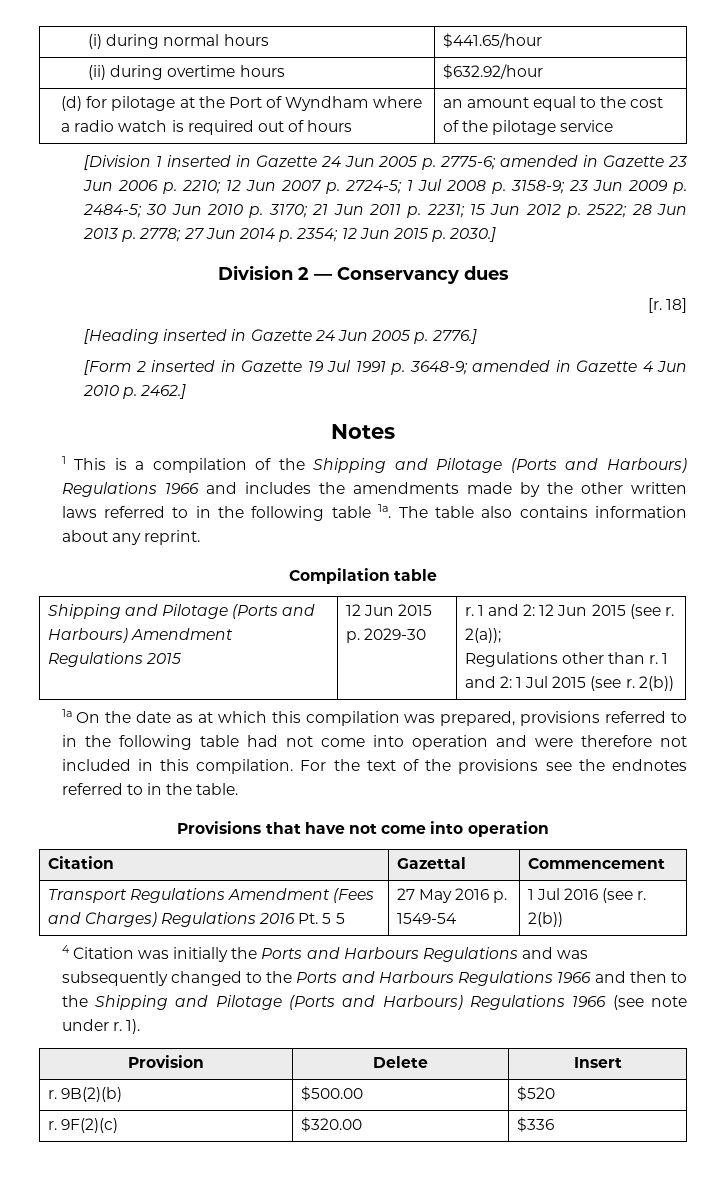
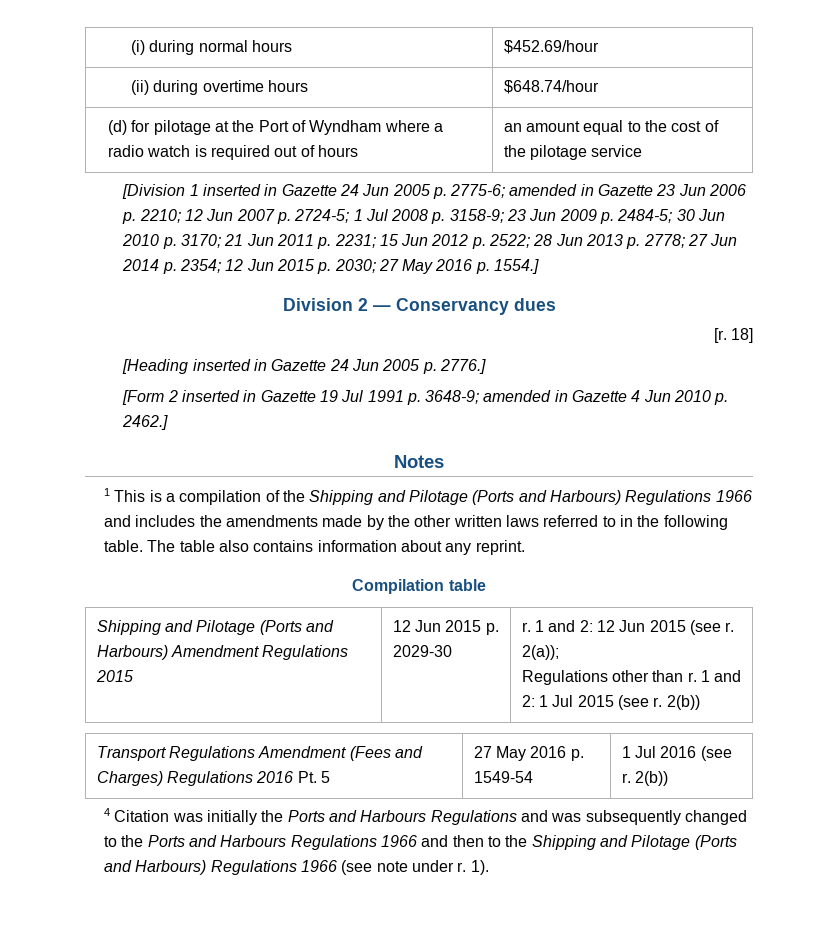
[442,33,542,48] $441.65/hour -> [503,40,599,54] $452.69/hour
[442,64,543,79] $632.92/hour -> [503,80,599,94] $648.74/hour
[449,227,497,242] 2030.] -> [334,259,540,274] 2030; 27 May 2016 p. 1554.]
[331,504,392,518] table 1a. -> [104,540,144,552] table.
[61,709,687,726] [61,735,687,750] [61,759,687,774] [61,783,239,795] [177,821,549,837] [47,856,114,869] [396,857,466,869] [527,858,665,869] // 1a On the date as at which this compilation was prepared, provisions referred to in the following table had not come into operation and were therefore not included in this compilation. For the text of the provisions see the endnotes referred to in the table. // Provisions that have not come into operation // Citation | Gazettal | Commencement -> (700, 702) none
[335,913,345,924] 5 -> (330, 777) none
[128,1055,204,1068] [373,1056,428,1068] [573,1057,622,1068] [47,1087,122,1102] [300,1086,363,1101] [516,1086,555,1101] [47,1118,118,1133] [300,1117,362,1132] [516,1117,554,1132] // Provision | Delete | Insert // r. 9B(2)(b) | $500.00 | $520 // r. 9F(2)(c) | $320.00 | $336 -> (489, 867) none

